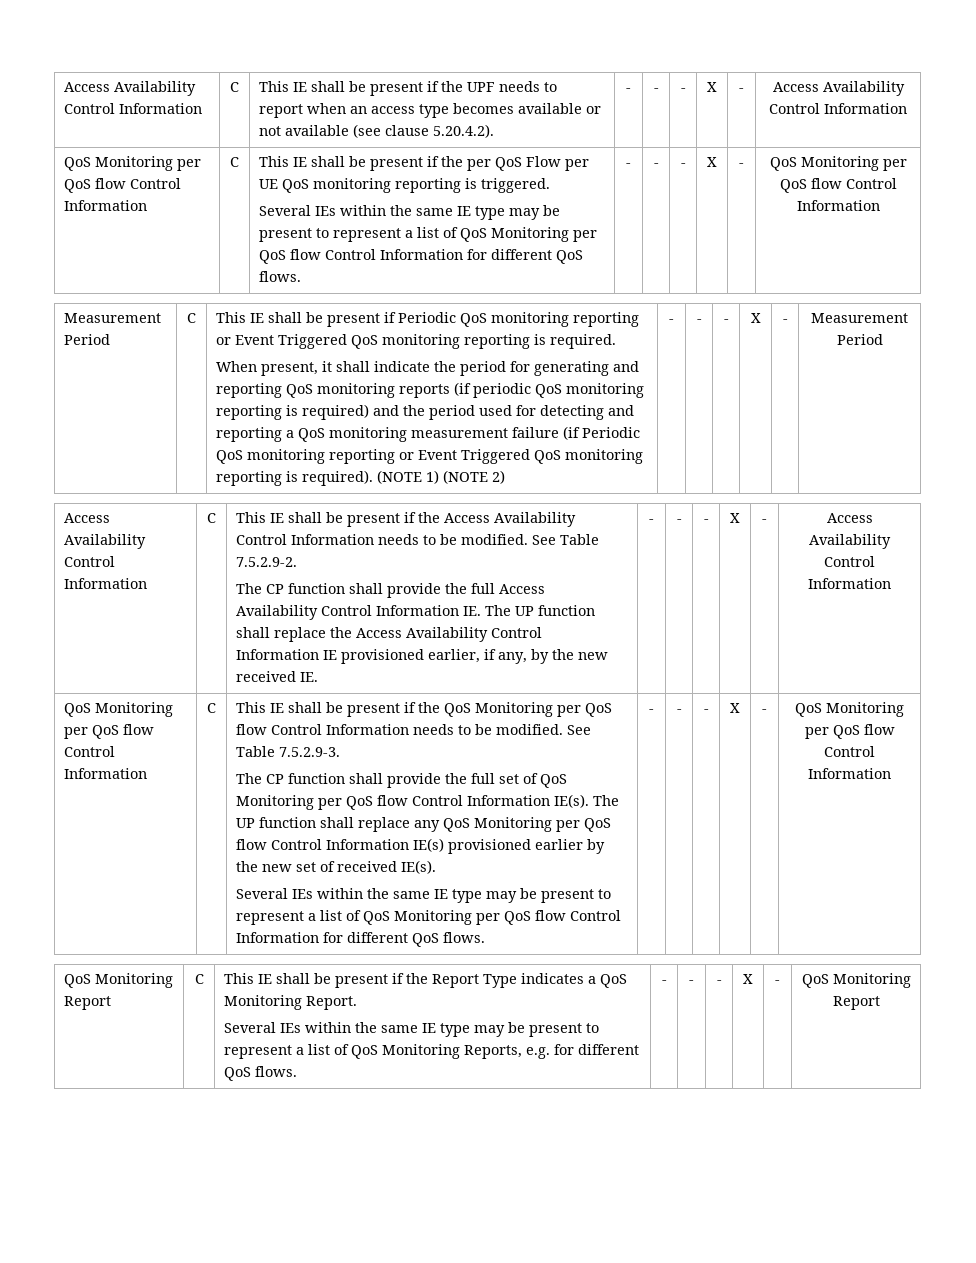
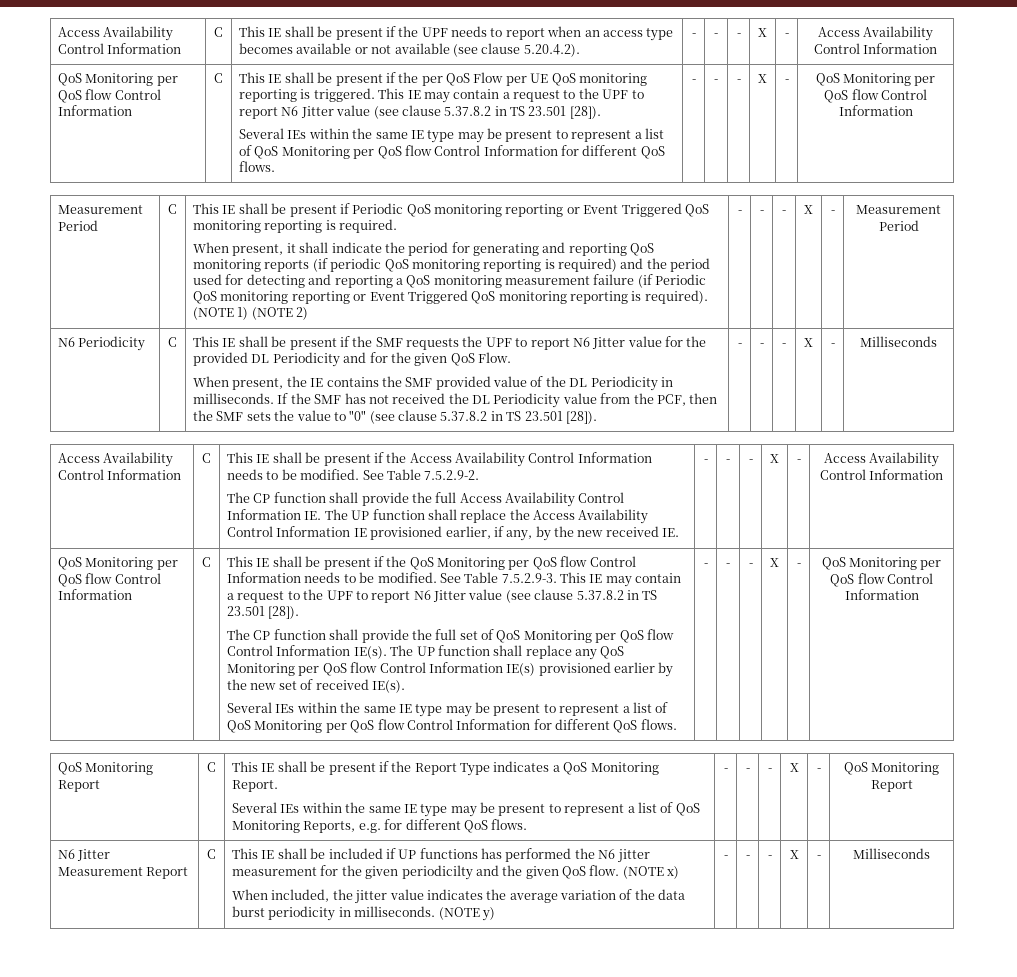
(551, 185) none -> [378,88,644,103] [239,105,601,119] This IE may contain a request to the UPF to report N6 Jitter value (see clause 5.37.8.2 in TS 23.501 [28]).
(883, 339) none -> [58,336,146,351] [168,337,177,347] [193,336,707,350] [193,352,512,367] [193,376,673,391] [193,393,718,408] [193,410,597,424] [737,343,742,347] [759,343,764,347] [782,343,786,347] [804,338,813,347] [830,343,835,347] [860,336,937,347] // N6 Periodicity | C | This IE shall be present if the SMF requests the UPF to report N6 Jitter value for the provided DL Periodicity and for the given QoS Flow. // When present, the IE contains the SMF provided value of the DL Periodicity in milliseconds. If the SMF has not received the DL Periodicity value from the PCF, then the SMF sets the value to "0" (see clause 5.37.8.2 in TS 23.501 [28]). | - | - | - | X | - | Milliseconds
(341, 752) none -> [560,572,682,587] [227,589,658,603] [227,606,300,619] This IE may contain a request to the UPF to report N6 Jitter value (see clause 5.37.8.2 in TS 23.501 [28]).
(880, 1003) none -> [58,849,111,861] [58,867,189,879] [207,849,216,859] [232,848,650,863] [232,865,680,880] [232,889,686,904] [232,906,495,921] [723,855,728,859] [745,855,750,859] [767,855,772,859] [789,850,799,859] [816,855,821,859] [853,848,930,859] // N6 Jitter Measurement Report | C | This IE shall be included if UP functions has performed the N6 jitter measurement for the given periodicilty and the given QoS flow. (NOTE x) // When included, the jitter value indicates the average variation of the data burst periodicity in milliseconds. (NOTE y) | - | - | - | X | - | Milliseconds

